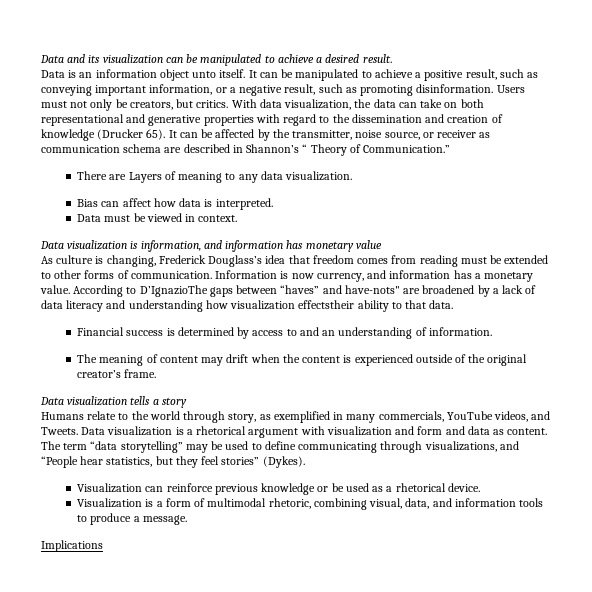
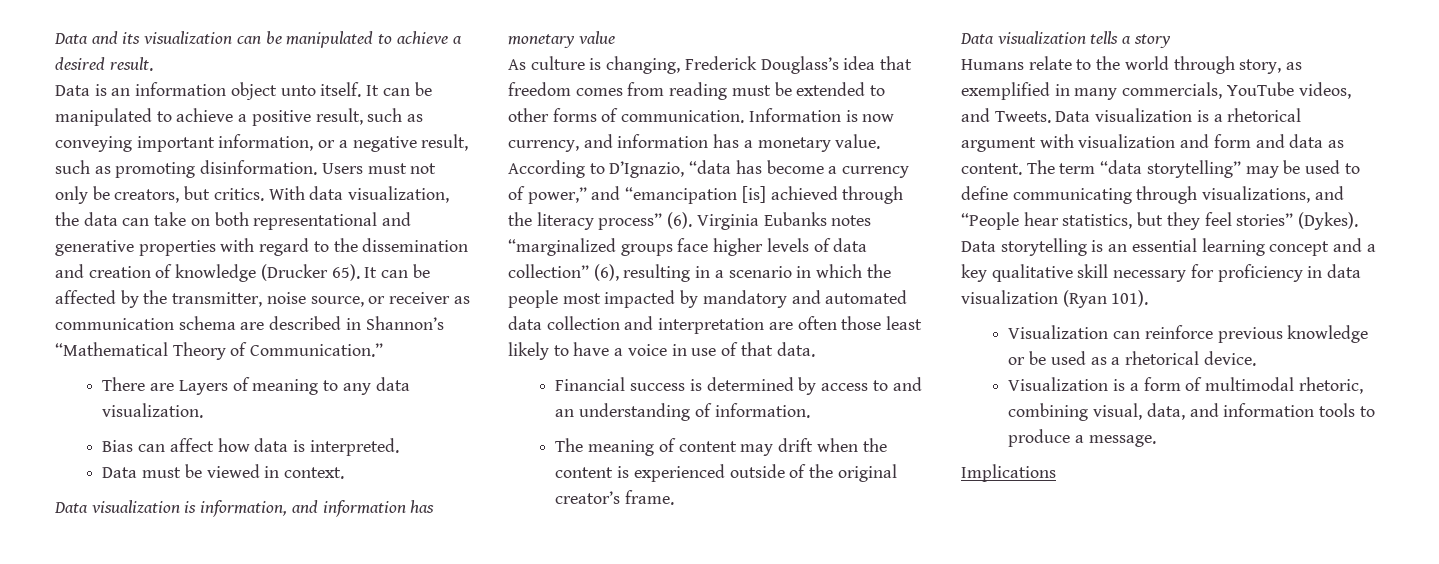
[302,144,308,153] “ -> [55,342,168,356] “Mathematical
[139,285,537,297] [41,300,402,312] D’IgnazioThe gaps between “haves” and have-nots" are broadened by a lack of data literacy and understanding how visualization effectstheir ability to -> [609,160,910,178] [508,186,904,204] [508,212,872,230] [508,238,868,256] [508,264,891,282] [508,290,908,308] [508,316,923,334] [508,342,739,360] D’Ignazio, “data has become a currency of power,” and “emancipation [is] achieved through the literacy process” (6). Virginia Eubanks notes “marginalized groups face higher levels of data collection” (6), resulting in a scenario in which the people most impacted by mandatory and automated data collection and interpretation are often those least likely to have a voice in use of
(305, 462) none -> [961,238,1376,256] [961,264,1362,282] [961,290,1149,308] Data storytelling is an essential learning concept and a key qualitative skill necessary for proficiency in data visualization (Ryan 101).

